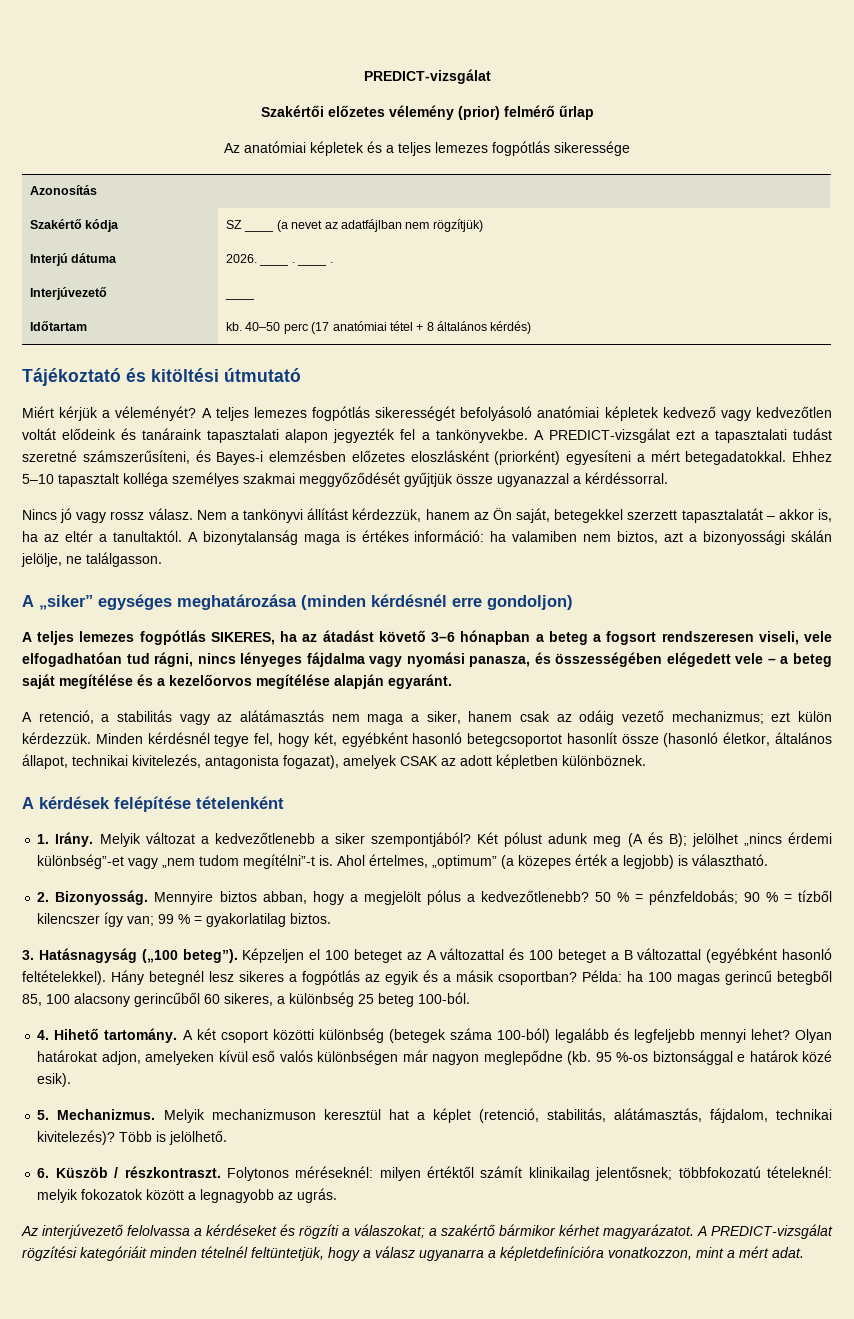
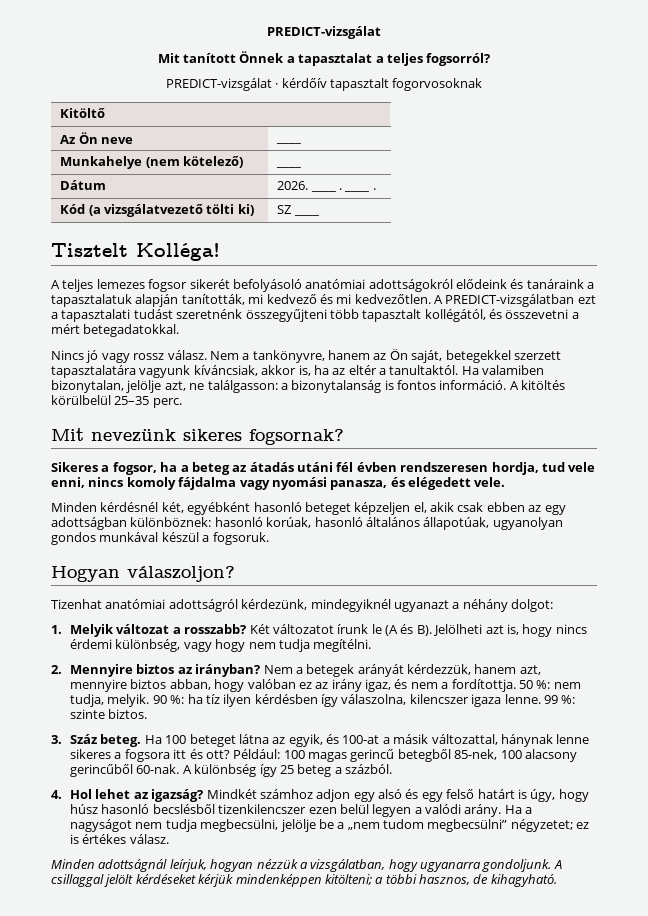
[260,105,594,120] [224,141,630,156] [30,185,98,195] [30,219,120,232] [226,220,243,229] [244,219,483,232] [30,253,118,266] Szakértői előzetes vélemény (prior) felmérő űrlap // Az anatómiai képletek és a teljes lemezes fogpótlás sikeressége // Azonosítás // Szakértő kódja | SZ ____ (a nevet az adatfájlban nem rögzítjük) // Interjú dátuma -> [157,51,491,66] [165,78,483,91] [60,108,106,118] [60,132,134,144] [276,142,302,144] [60,156,244,169] [276,166,302,168] [60,180,107,190] Mit tanított Önnek a tapasztalat a teljes fogsorról? // PREDICT-vizsgálat · kérdőív tapasztalt fogorvosoknak // Kitöltő // Az Ön neve | ____ // Munkahelye (nem kötelező) | ____ // Dátum
[30,287,108,300] [225,297,256,300] [30,321,88,331] [226,321,532,334] [22,368,301,386] [22,406,832,421] [22,428,833,443] [22,450,832,465] [22,472,668,487] Interjúvezető | ____ // Időtartam | kb. 40–50 perc (17 anatómiai tétel + 8 általános kérdés) // Tájékoztató és kitöltési útmutató // Miért kérjük a véleményét? A teljes lemezes fogpótlás sikerességét befolyásoló anatómiai képletek kedvező vagy kedvezőtlen voltát elődeink és tanáraink tapasztalati alapon jegyezték fel a tankönyvekbe. A PREDICT-vizsgálat ezt a tapasztalati tudást szeretné számszerűsíteni, és Bayes-i elemzésben előzetes eloszlásként (priorként) egyesíteni a mért betegadatokkal. Ehhez 5–10 tapasztalt kolléga személyes szakmai meggyőződését gyűjtjük össze ugyanazzal a kérdéssorral. -> [60,204,254,217] [277,205,292,214] [293,214,319,216] [51,243,220,261] [51,279,595,292] [51,294,596,307] [51,309,579,322] [51,324,180,337] Kód (a vizsgálatvezető tölti ki) | SZ ____ // Tisztelt Kolléga! // A teljes lemezes fogsor sikerét befolyásoló anatómiai adottságokról elődeink és tanáraink a tapasztalatuk alapján tanították, mi kedvező és mi kedvezőtlen. A PREDICT-vizsgálatban ezt a tapasztalati tudást szeretnénk összegyűjteni több tapasztalt kollégától, és összevetni a mért betegadatokkal.
[243,508,422,523] tankönyvi állítást kérdezzük, -> [252,350,325,363] tankönyvre,
[681,508,775,523] tapasztalatát – -> [51,365,258,378] tapasztalatára vagyunk kíváncsiak,
[187,530,833,545] [21,552,162,567] [22,594,573,610] [22,630,833,645] [22,652,303,667] A bizonytalanság maga is értékes információ: ha valamiben nem biztos, azt a bizonyossági skálán jelölje, ne találgasson. // A „siker” egységes meghatározása (minden kérdésnél erre gondoljon) // A teljes lemezes fogpótlás SIKERES, ha az átadást követő 3–6 hónapban a beteg a fogsort rendszeresen viseli, vele elfogadhatóan tud rágni, nincs lényeges -> [461,365,545,375] [51,380,566,393] [51,395,182,408] [51,428,344,445] [51,462,596,475] [51,477,176,490] Ha valamiben bizonytalan, jelölje azt, ne találgasson: a bizonytalanság is fontos információ. A kitöltés körülbelül 25–35 perc. // Mit nevezünk sikeres fogsornak? // Sikeres a fogsor, ha a beteg az átadás utáni fél évben rendszeresen hordja, tud vele enni, nincs komoly
[555,652,832,667] [22,674,452,689] [22,710,832,725] [22,732,833,747] [22,754,646,769] [22,796,284,812] [37,832,832,847] [37,854,769,869] [37,890,832,905] [37,912,332,927] [22,948,833,963] [22,970,643,985] összességében elégedett vele – a beteg saját megítélése és a kezelőorvos megítélése alapján egyaránt. // A retenció, a stabilitás vagy az alátámasztás nem maga a siker, hanem csak az odáig vezető mechanizmus; ezt külön kérdezzük. Minden kérdésnél tegye fel, hogy két, egyébként hasonló betegcsoportot hasonlít össze (hasonló életkor, általános állapot, technikai kivitelezés, antagonista fogazat), amelyek CSAK az adott képletben különböznek. // A kérdések felépítése tételenként // 1. Irány. Melyik változat a kedvezőtlenebb a siker szempontjából? Két pólust adunk meg (A és B); jelölhet „nincs érdemi különbség”-et vagy „nem tudom megítélni”-t is. Ahol értelmes, „optimum” (a közepes érték a legjobb) is választható. // 2. Bizonyosság. Mennyire biztos abban, hogy a megjelölt pólus a kedvezőtlenebb? 50 % = pénzfeldobás; 90 % = tízből kilencszer így van; 99 % = gyakorlatilag biztos. // 3. Hatásnagyság („100 beteg”). Képzeljen el 100 beteget az A változattal és 100 beteget a B változattal (egyébként hasonló feltételekkel). Hány betegnél lesz sikeres a fogpótlás az egyik és a másik csoportban? Példa: ha -> [408,477,506,490] [51,502,566,515] [51,517,563,530] [51,532,269,545] [51,566,235,582] [51,599,553,612] [51,624,587,637] [70,639,372,652] [51,664,541,677] [70,679,581,692] [70,694,576,707] [70,709,148,719] [51,734,590,747] [70,749,281,762] elégedett vele. // Minden kérdésnél két, egyébként hasonló beteget képzeljen el, akik csak ebben az egy adottságban különböznek: hasonló korúak, hasonló általános állapotúak, ugyanolyan gondos munkával készül a fogsoruk. // Hogyan válaszoljon? // Tizenhat anatómiai adottságról kérdezünk, mindegyiknél ugyanazt a néhány dolgot: // 1. Melyik változat a rosszabb? Két változatot írunk le (A és B). Jelölheti azt is, hogy nincs érdemi különbség, vagy hogy nem tudja megítélni. // 2. Mennyire biztos az irányban? Nem a betegek arányát kérdezzük, hanem azt, mennyire biztos abban, hogy valóban ez az irány igaz, és nem a fordítottja. 50 %: nem tudja, melyik. 90 %: ha tíz ilyen kérdésben így válaszolna, kilencszer igaza lenne. 99 %: szinte biztos. // 3. Száz beteg. Ha 100 beteget látna az egyik, és 100-at a másik változattal, hánynak lenne sikeres a fogsora itt és ott? Például:
[22,994,42,1006] 85, -> [454,749,498,760] 85-nek,
[204,992,470,1007] [37,1028,833,1043] [37,1050,833,1065] [37,1073,72,1087] [37,1108,832,1123] [37,1130,228,1145] [37,1166,832,1181] [37,1188,338,1203] [21,1224,833,1239] [22,1246,804,1261] 60 sikeres, a különbség 25 beteg 100-ból. // 4. Hihető tartomány. A két csoport közötti különbség (betegek száma 100-ból) legalább és legfeljebb mennyi lehet? Olyan határokat adjon, amelyeken kívül eső valós különbségen már nagyon meglepődne (kb. 95 %-os biztonsággal e határok közé esik). // 5. Mechanizmus. Melyik mechanizmuson keresztül hat a képlet (retenció, stabilitás, alátámasztás, fájdalom, technikai kivitelezés)? Több is jelölhető. // 6. Küszöb / részkontraszt. Folytonos méréseknél: milyen értéktől számít klinikailag jelentősnek; többfokozatú tételeknél: melyik fokozatok között a legnagyobb az ugrás. // Az interjúvezető felolvassa a kérdéseket és rögzíti a válaszokat; a szakértő bármikor kérhet magyarázatot. A PREDICT-vizsgálat rögzítési kategóriáit minden tételnél feltüntetjük, hogy a válasz ugyanarra a képletdefinícióra vonatkozzon, mint a mért adat. -> [136,764,393,777] [51,789,589,802] [70,804,533,817] [70,819,590,832] [70,834,169,844] [51,859,562,872] [51,874,557,887] 60-nak. A különbség így 25 beteg a százból. // 4. Hol lehet az igazság? Mindkét számhoz adjon egy alsó és egy felső határt is úgy, hogy húsz hasonló becslésből tizenkilencszer ezen belül legyen a valódi arány. Ha a nagyságot nem tudja megbecsülni, jelölje be a „nem tudom megbecsülni” négyzetet; ez is értékes válasz. // Minden adottságnál leírjuk, hogyan nézzük a vizsgálatban, hogy ugyanarra gondoljunk. A csillaggal jelölt kérdéseket kérjük mindenképpen kitölteni; a többi hasznos, de kihagyható.

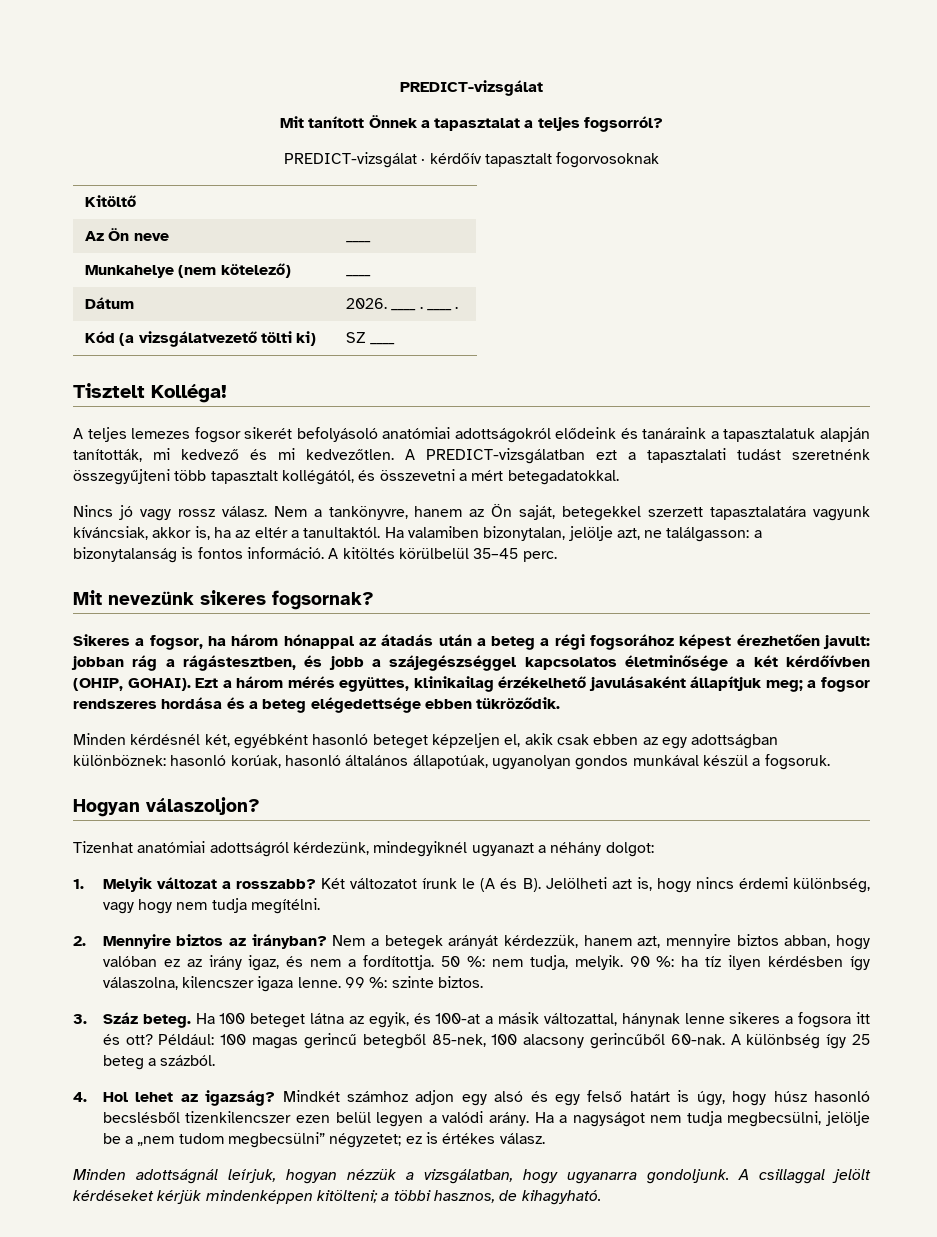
[114,396,150,405] 25–35 -> [473,548,519,559] 35–45
[180,462,596,475] [51,477,506,490] a beteg az átadás utáni fél évben rendszeresen hordja, tud vele enni, nincs komoly fájdalma vagy nyomási panasza, és elégedett vele. -> [231,634,870,650] [71,655,871,671] [73,676,871,692] [73,697,561,713] három hónappal az átadás után a beteg a régi fogsorához képest érezhetően javult: jobban rág a rágástesztben, és jobb a szájegészséggel kapcsolatos életminősége a két kérdőívben (OHIP, GOHAI). Ezt a három mérés együttes, klinikailag érzékelhető javulásaként állapítjuk meg; a fogsor rendszeres hordása és a beteg elégedettsége ebben tükröződik.

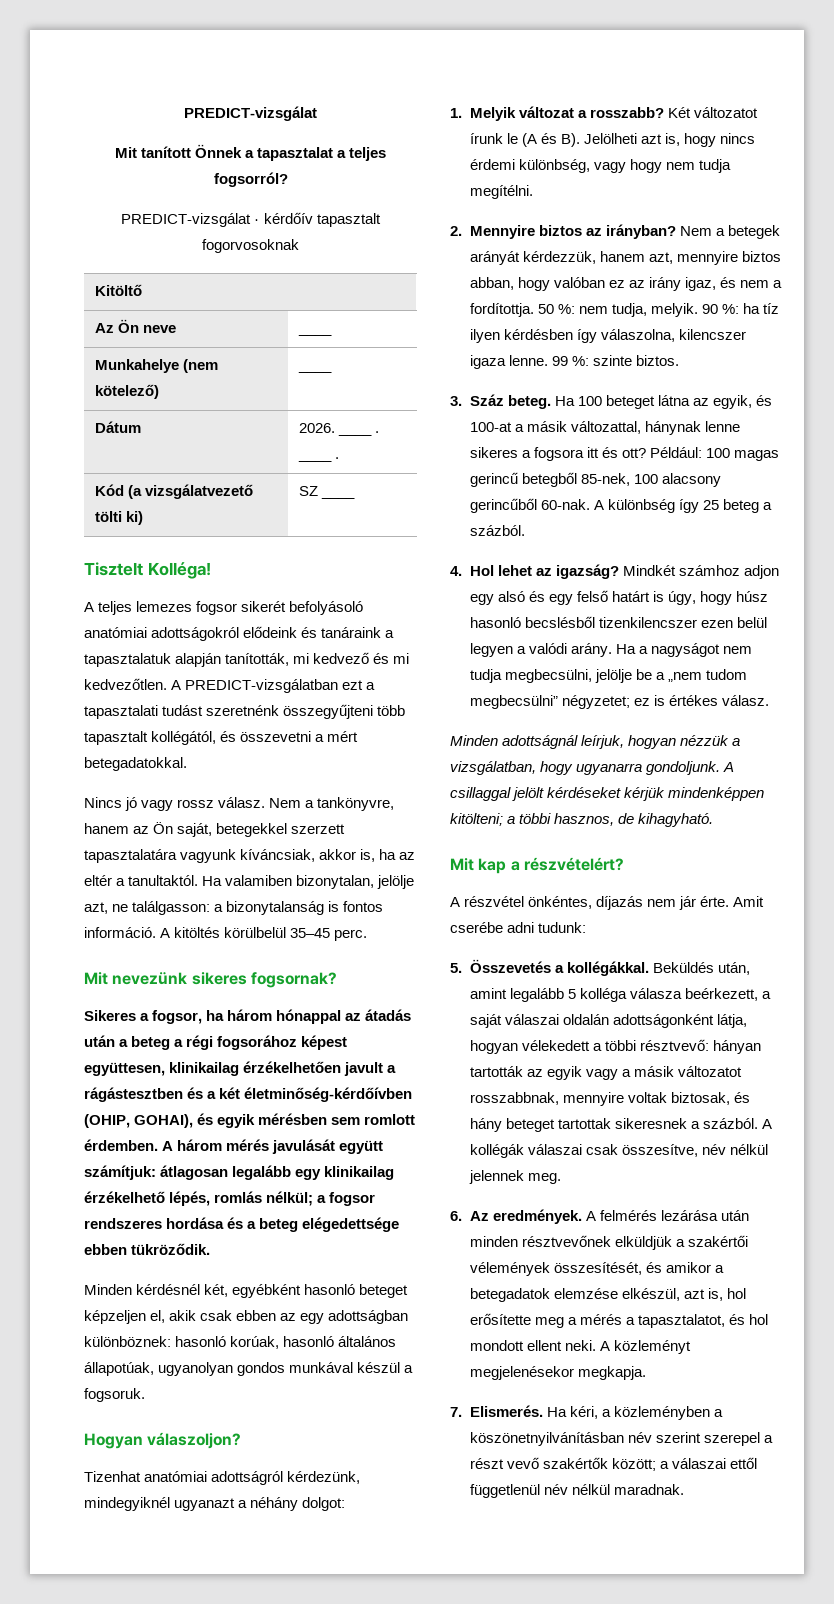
[736,634,870,649] [71,655,871,671] [73,676,803,692] érezhetően javult: jobban rág a rágástesztben, és jobb a szájegészséggel kapcsolatos életminősége a két kérdőívben (OHIP, GOHAI). Ezt a három mérés együttes, klinikailag érzékelhető javulásaként állapítjuk meg; -> [84,1061,397,1076] [84,1087,413,1102] [84,1113,416,1128] [84,1139,384,1154] [84,1165,395,1180] [84,1191,314,1206] együttesen, klinikailag érzékelhetően javult a rágástesztben és a két életminőség-kérdőívben (OHIP, GOHAI), és egyik mérésben sem romlott érdemben. A három mérés javulását együtt számítjuk: átlagosan legalább egy klinikailag érzékelhető lépés, romlás nélkül;
(601, 1197) none -> [450,857,624,874] [450,896,765,910] [450,922,587,933] [450,959,750,976] [469,988,771,1002] [469,1014,747,1028] [469,1039,761,1054] [469,1066,742,1080] [469,1092,750,1106] [469,1118,772,1132] [469,1144,768,1158] [468,1170,561,1184] [450,1209,749,1224] [469,1235,748,1250] [469,1262,724,1276] [469,1288,746,1302] [469,1313,768,1328] [469,1340,691,1354] [469,1366,646,1380] [450,1405,723,1420] [469,1432,773,1446] [469,1457,757,1471] [469,1484,684,1498] // Mit kap a részvételért? // A részvétel önkéntes, díjazás nem jár érte. Amit cserébe adni tudunk: // 5. Összevetés a kollégákkal. Beküldés után, amint legalább 5 kolléga válasza beérkezett, a saját válaszai oldalán adottságonként látja, hogyan vélekedett a többi résztvevő: hányan tartották az egyik vagy a másik változatot rosszabbnak, mennyire voltak biztosak, és hány beteget tartottak sikeresnek a százból. A kollégák válaszai csak összesítve, név nélkül jelennek meg. // 6. Az eredmények. A felmérés lezárása után minden résztvevőnek elküldjük a szakértői vélemények összesítését, és amikor a betegadatok elemzése elkészül, azt is, hol erősítette meg a mérés a tapasztalatot, és hol mondott ellent neki. A közleményt megjelenésekor megkapja. // 7. Elismerés. Ha kéri, a közleményben a köszönetnyilvánításban név szerint szerepel a részt vevő szakértők között; a válaszai ettől függetlenül név nélkül maradnak.

